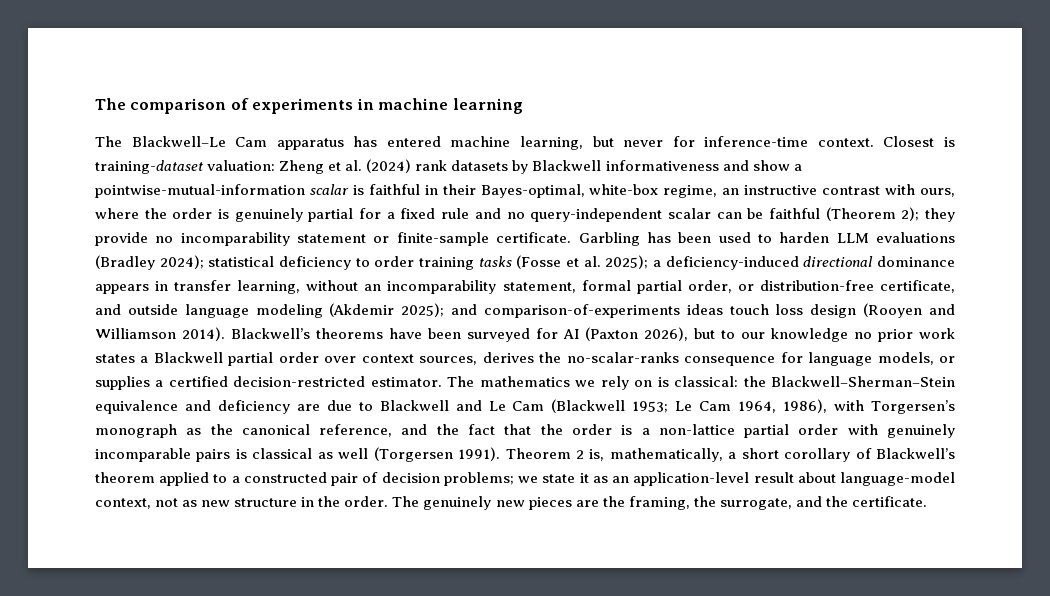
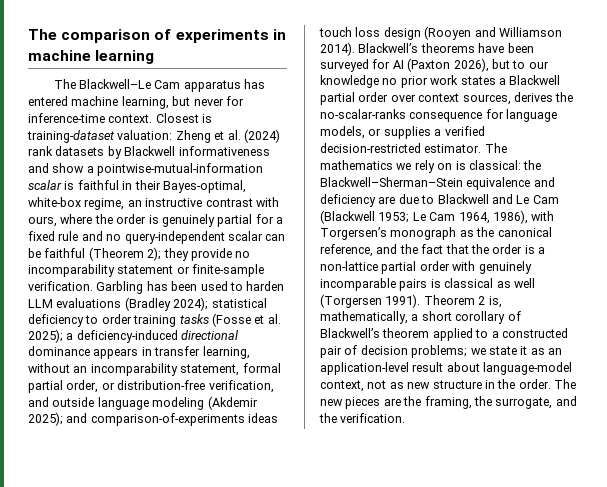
[496,232,572,243] certificate. -> [28,281,93,291] verification.
[880,280,956,293] certificate, -> [208,380,274,393] verification,
[168,376,228,387] certified -> [444,126,485,136] verified
[423,496,492,510] genuinely -> (576, 384) none
[851,496,927,507] certificate. -> [340,413,406,423] verification.

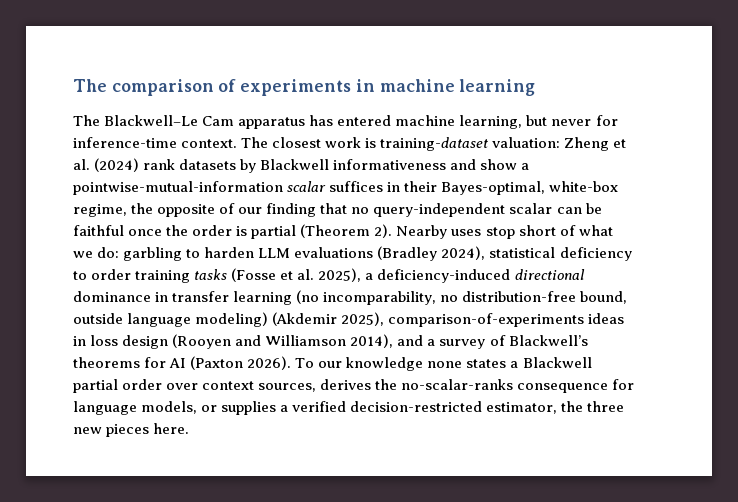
[155,113,199,123] Closest -> [241,137,362,148] The closest work
[64,180,119,190] is faithful -> [329,181,384,192] suffices
[127,197,279,207] [28,214,283,227] [28,231,103,241] an instructive contrast with ours, where the order is genuinely partial for a fixed rule and -> [131,203,348,217] the opposite of our finding that
[88,247,251,261] [28,264,265,277] [28,281,228,294] (Theorem 2); they provide no incomparability statement or finite-sample verification. Garbling has been used -> [128,224,613,239] [73,247,183,261] once the order is partial (Theorem 2). Nearby uses stop short of what we do: garbling
[173,297,209,311] 2024); -> [441,246,486,260] 2024),
[28,329,63,343] 2025); -> [318,268,362,282] 2025),
[93,348,139,359] appears -> (151, 296) none
[202,346,250,359] [28,363,281,376] [28,380,274,393] [28,396,258,410] [28,412,88,426] learning, without an incomparability statement, formal partial order, or distribution-free verification, and outside language modeling (Akdemir 2025); and -> [233,290,628,305] [73,312,385,327] learning (no incomparability, no distribution-free bound, outside language modeling) (Akdemir 2025),
[319,27,352,37] touch -> [73,336,86,346] in
[320,42,534,56] [320,58,549,72] [320,75,459,88] 2014). Blackwell’s theorems have been surveyed for AI (Paxton 2026), but to our knowledge no prior work -> [350,334,588,349] [73,356,463,371] 2014), and a survey of Blackwell’s theorems for AI (Paxton 2026). To our knowledge none
[424,143,507,153] [320,160,542,173] [320,177,555,190] [320,194,559,207] [320,210,555,224] [320,227,552,240] [320,244,545,257] [320,261,532,274] [320,278,535,291] [320,294,502,308] [320,311,521,324] [320,328,568,341] [320,345,562,358] [320,362,573,375] [320,379,576,392] [320,396,577,409] [319,413,406,423] estimator. The mathematics we rely on is classical: the Blackwell–Sherman–Stein equivalence and deficiency are due to Blackwell and Le Cam (Blackwell 1953; Le Cam 1964, 1986), with Torgersen’s monograph as the canonical reference, and the fact that the order is a non-lattice partial order with genuinely incomparable pairs is classical as well (Torgersen 1991). Theorem 2 is, mathematically, a short corollary of Blackwell’s theorem applied to a constructed pair of decision problems; we state it as an application-level result about language-model context, not as new structure in the order. The new pieces are the framing, the surrogate, and the verification. -> [486,401,625,414] [73,423,190,437] estimator, the three new pieces here.

